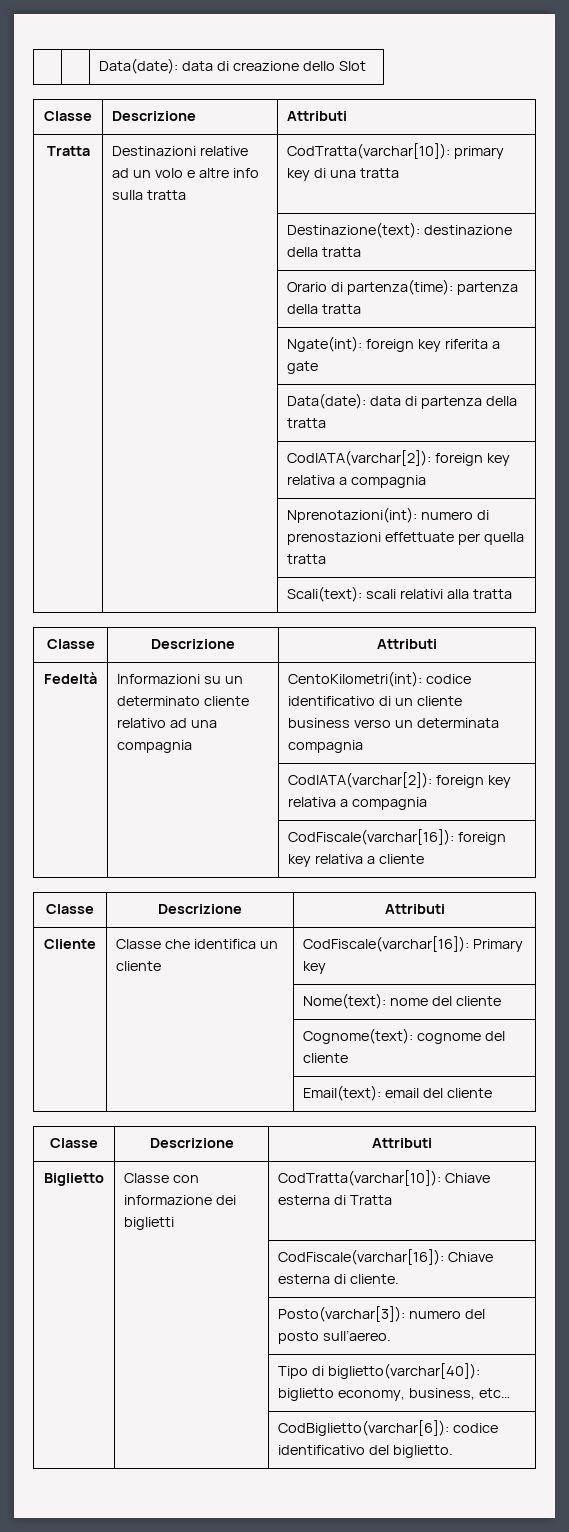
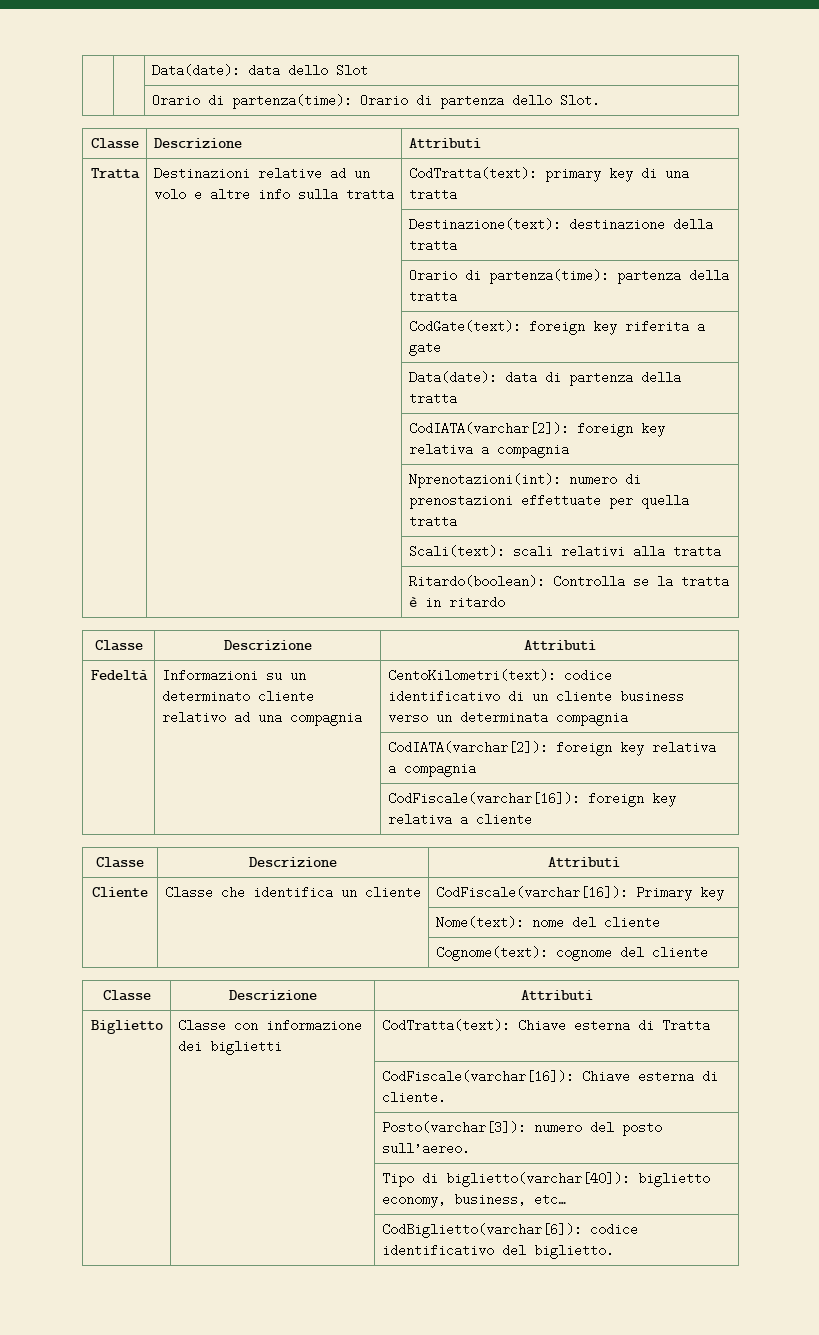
[99,58,300,74] | | Data(date): data di creazione -> [151,64,280,77] | | Data(date): data
(367, 66) none -> [151,94,600,109] // | | Orario di partenza(time): Orario di partenza dello Slot.
[287,143,451,159] CodTratta(varchar[10]): -> [408,167,537,180] CodTratta(text):
[287,336,363,352] Ngate(int): -> [408,320,521,333] CodGate(text):
(513, 594) none -> [408,575,729,588] [408,596,505,609] // | | Ritardo(boolean): Controlla se la tratta è in ritardo
[288,671,423,687] CentoKilometri(int): -> [387,669,556,682] CentoKilometri(text):
[303,1085,493,1101] // | | Email(text): email del cliente -> (708, 952) none
[278,1170,442,1186] CodTratta(varchar[10]): -> [381,1019,510,1032] CodTratta(text):

